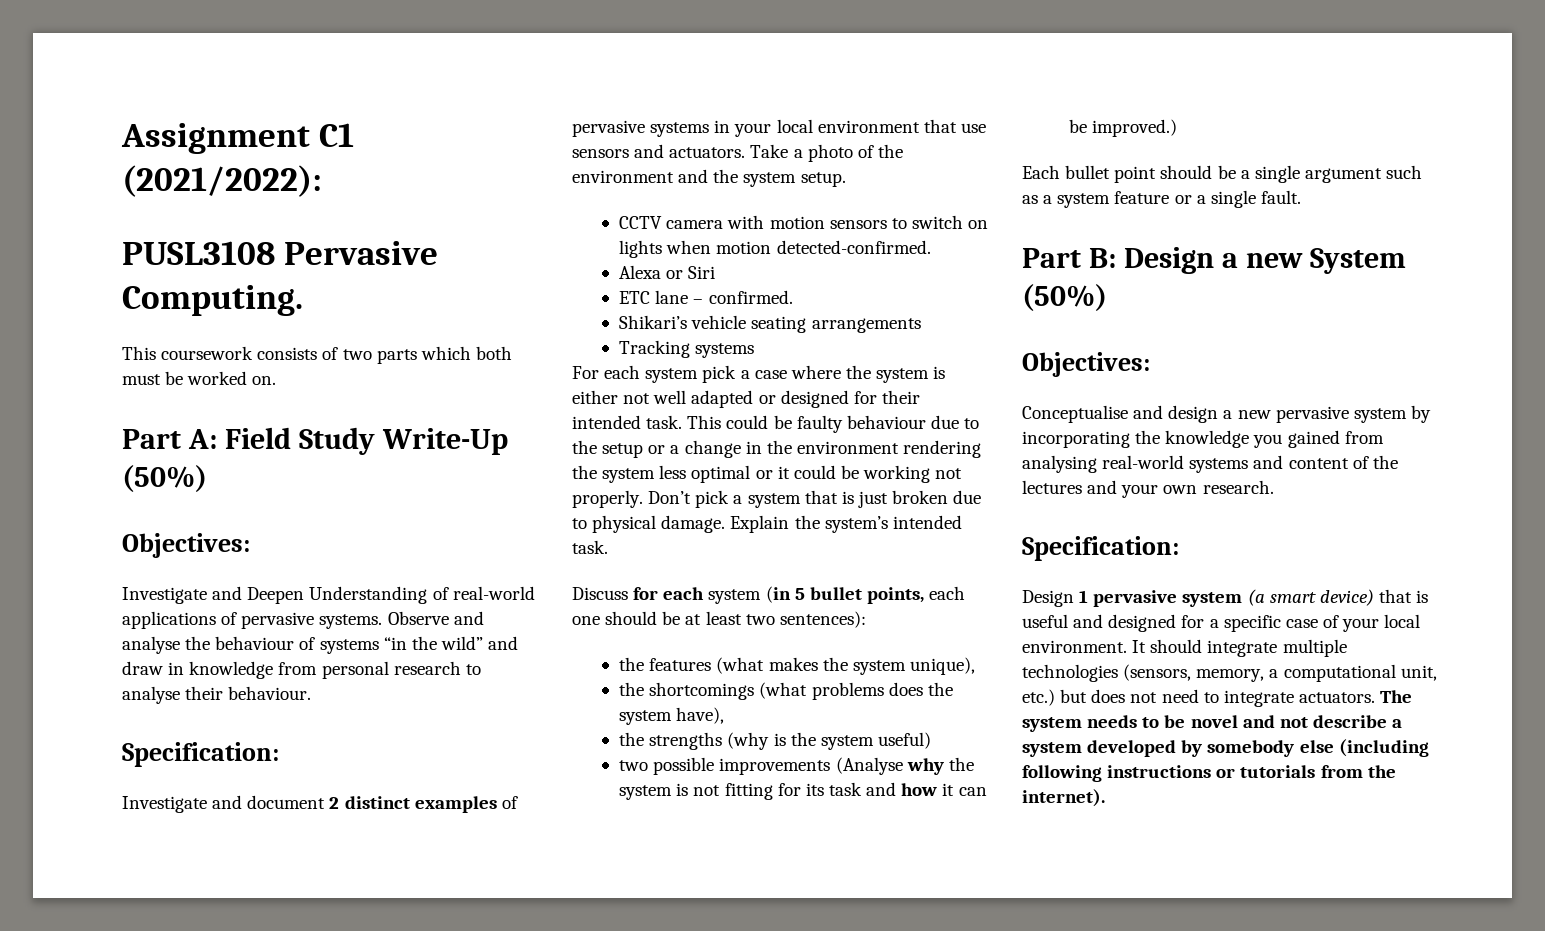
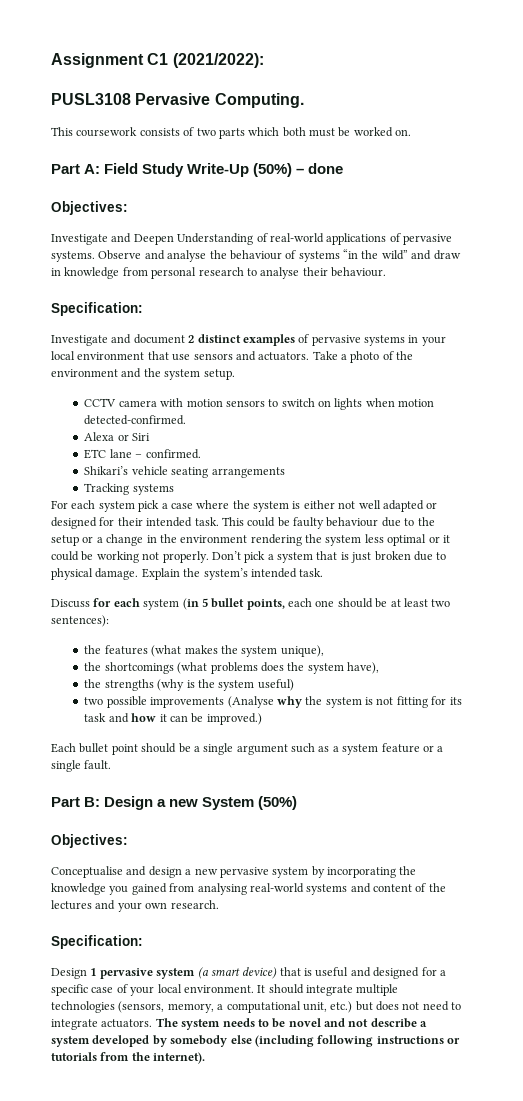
(207, 478) none -> [296,163,344,174] – done

